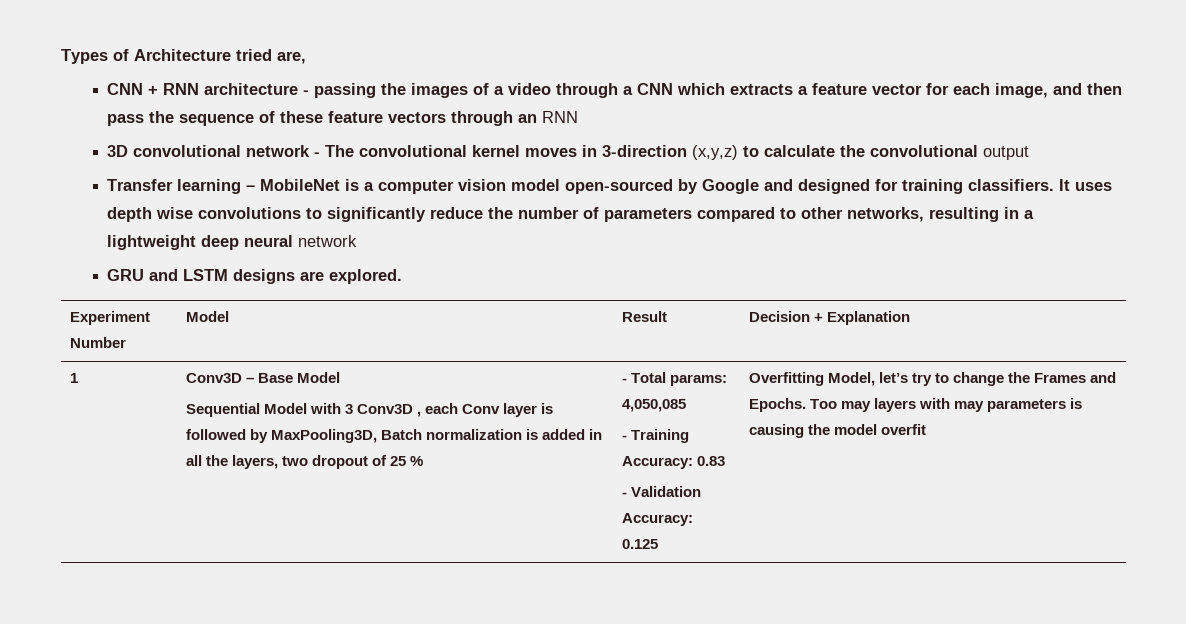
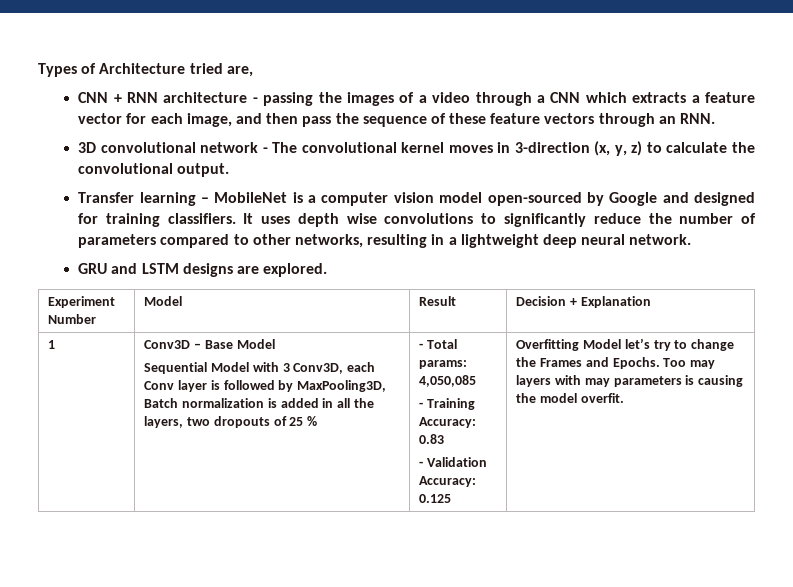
[542,111,579,123] RNN -> [679,113,715,124] RNN.
[692,145,739,160] (x,y,z) -> [594,141,643,156] (x, y, z)
[983,146,1030,160] output -> [177,163,230,177] output.
[298,235,358,247] network -> [629,234,692,245] network.
[357,404,422,417] Conv3D , -> [293,363,344,374] Conv3D,
[312,455,369,469] dropout -> [213,416,270,428] dropouts
[827,372,875,386] Model, -> [582,339,621,349] Model
[881,424,927,435] overfit -> [580,393,624,403] overfit.

